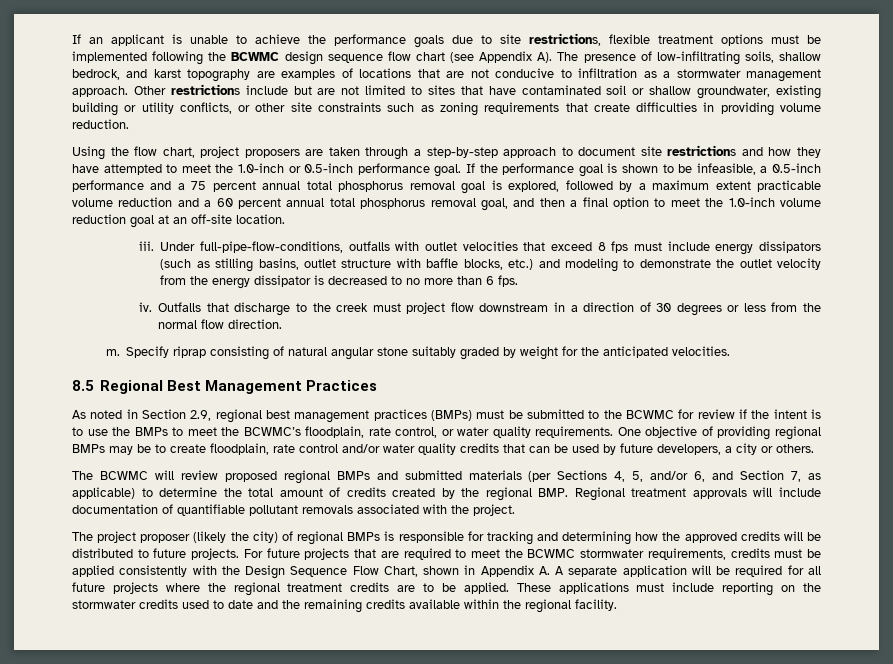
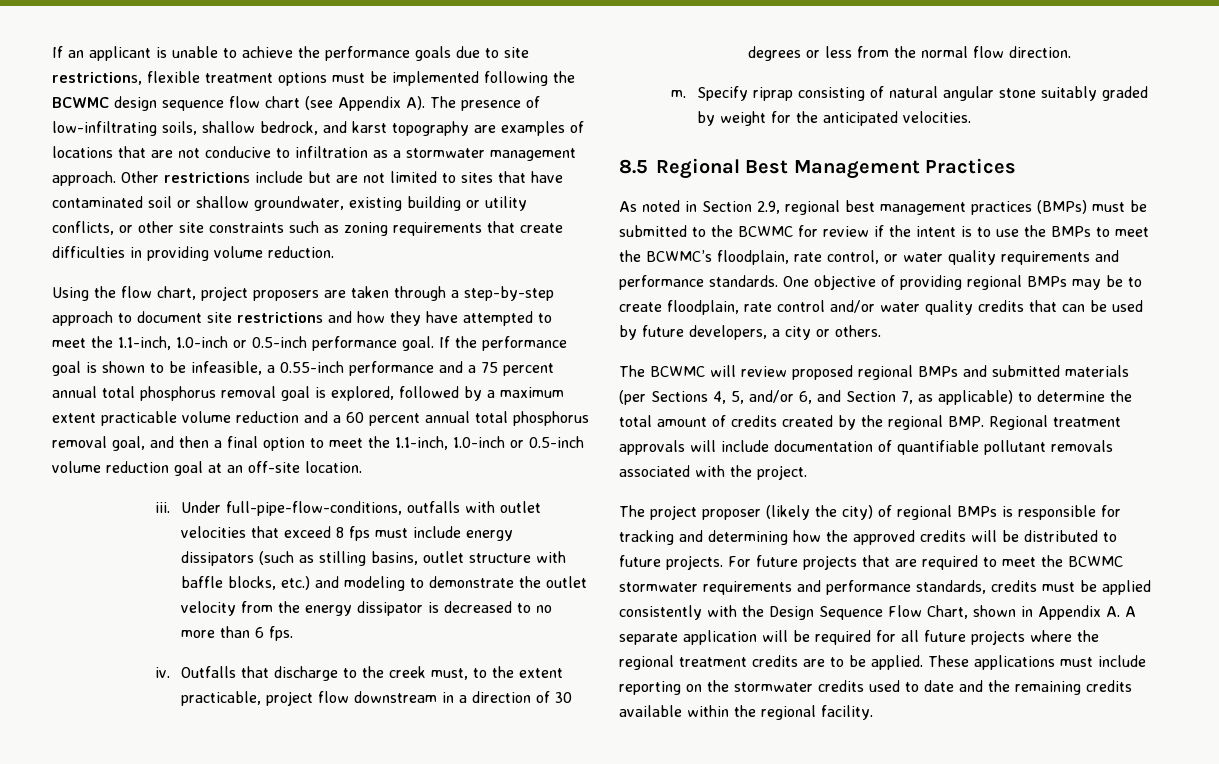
(234, 168) none -> [118,336,171,350] 1.1-inch,
[772,163,822,173] 0.5-inch -> [280,361,344,373] 0.55-inch
[728,197,775,207] 1.0-inch -> [395,436,584,450] 1.1-inch, 1.0-inch or 0.5-inch
[372,303,401,312] must -> [431,666,564,680] [181,691,262,706] must, to the extent practicable,
[535,426,614,438] requirements. -> [1001,250,1119,265] [619,275,778,290] requirements and performance standards.
[647,548,726,560] requirements, -> [703,580,986,595] requirements and performance standards,

